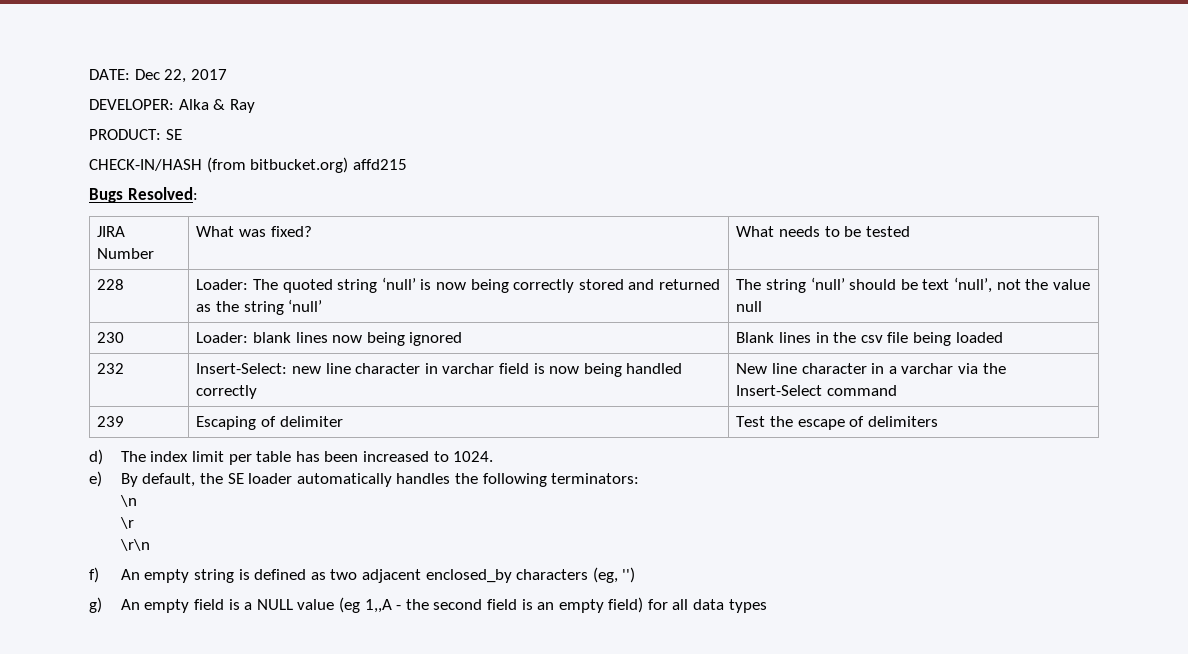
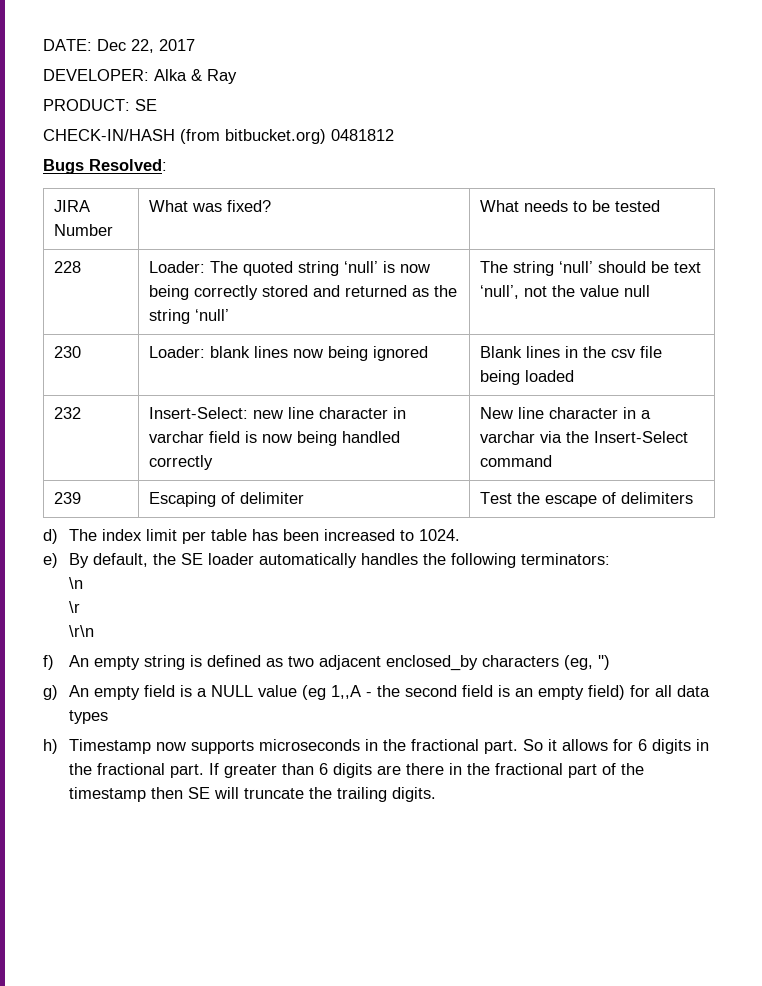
[352,159,407,170] affd215 -> [331,129,394,141] 0481812
(767, 606) none -> [43,739,709,754] [68,763,644,778] [68,787,436,802] // h) Timestamp now supports microseconds in the fractional part. So it allows for 6 digits in the fractional part. If greater than 6 digits are there in the fractional part of the timestamp then SE will truncate the trailing digits.

